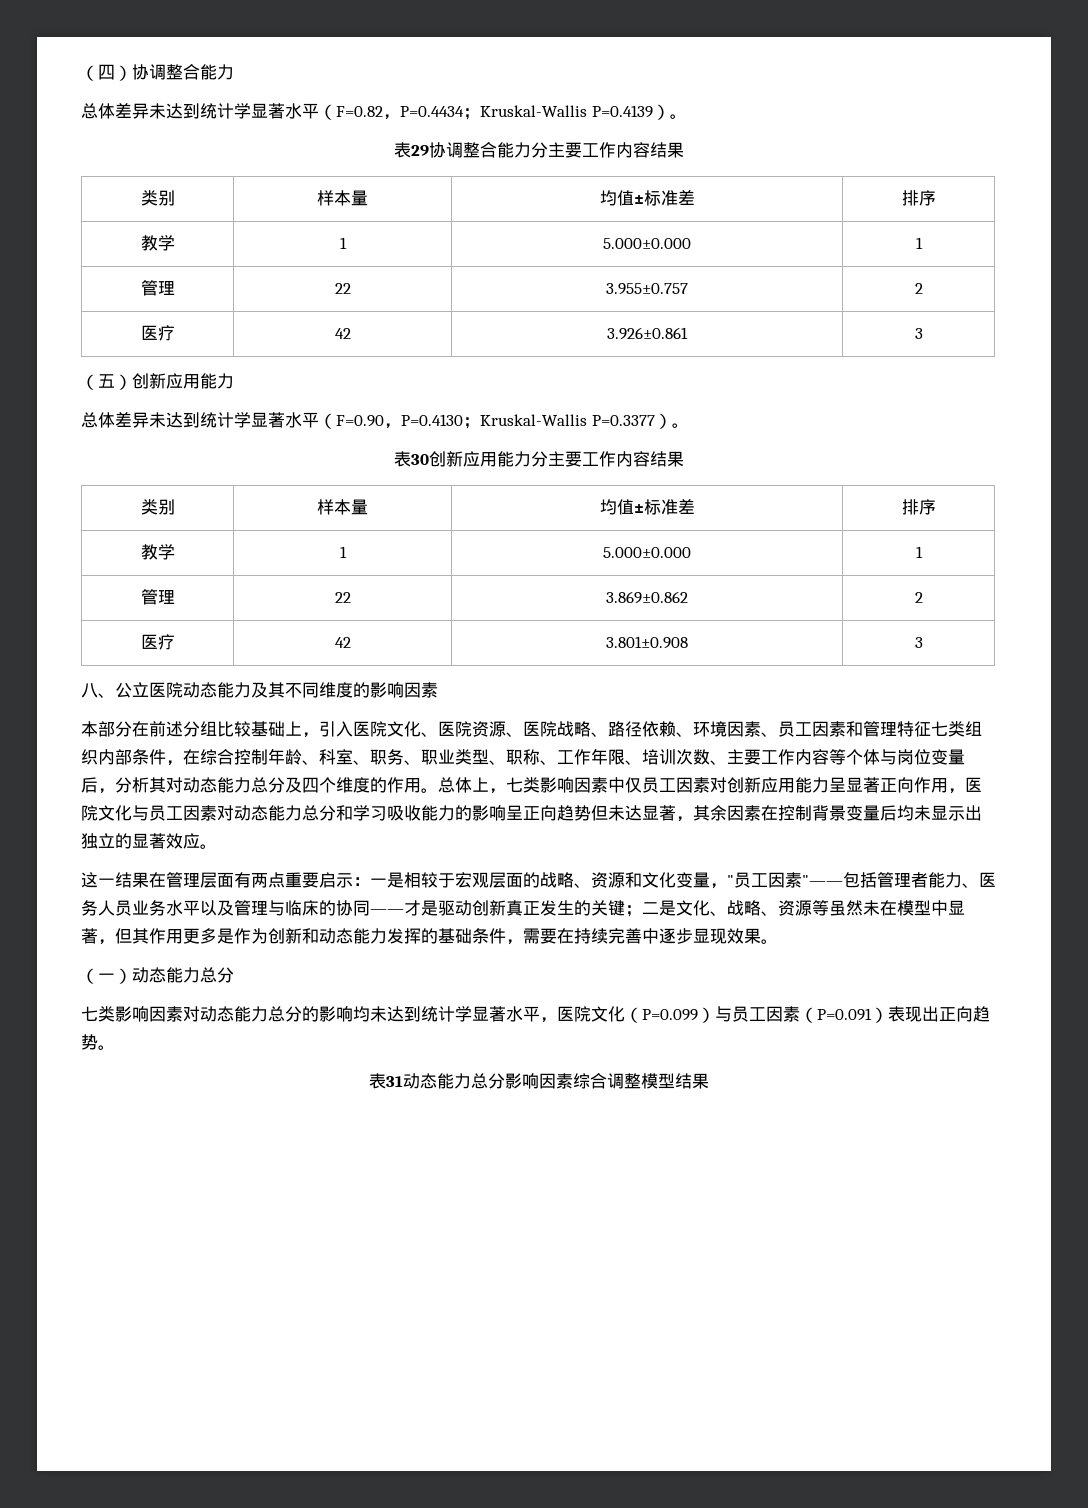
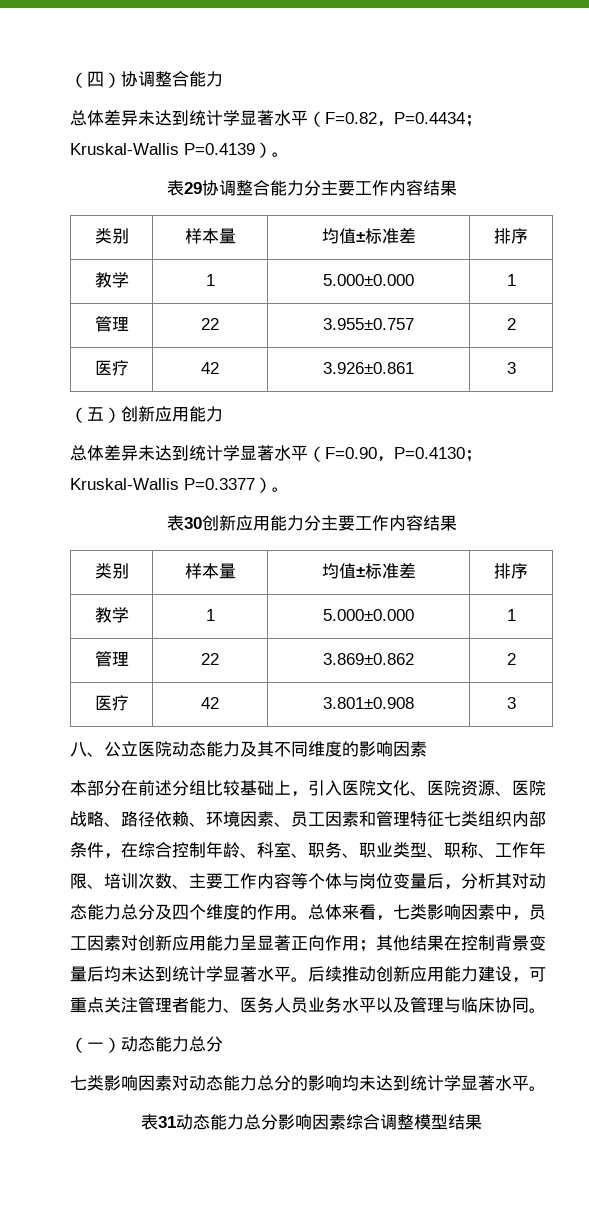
[472,777,489,792] 上 -> [342,904,376,920] 来看
[625,777,642,793] 仅 -> [512,915,529,921] ，
[948,777,982,794] [81,805,761,822] ，医院文化与员工因素对动态能力总分和学习吸收能力的影响呈正向趋势但未达显著，其余因素 -> [359,935,444,952] ；其他结果
[931,805,982,821] [81,833,217,849] [81,872,877,889] 显示出独立的显著效应。 // 这一结果在管理层面有两点重要启示：一是相较于宏观层面的战略、资源和文化变量，"员工因素"——包括 -> [138,966,546,983] [70,997,138,1013] 达到统计学显著水平。后续推动创新应用能力建设，可重点关注
[319,900,965,917] [81,928,761,945] 的协同——才是驱动创新真正发生的关键；二是文化、战略、资源等虽然未在模型中显著，但其作用更多是作为创新和动态能力发挥的基础条件，需要在持续完善中逐步显现效果 -> [495,997,529,1013] 协同
[540,1006,990,1023] [81,1034,98,1050] ，医院文化（P=0.099）与员工因素（P=0.091）表现出正向趋势 -> (529, 1083) none

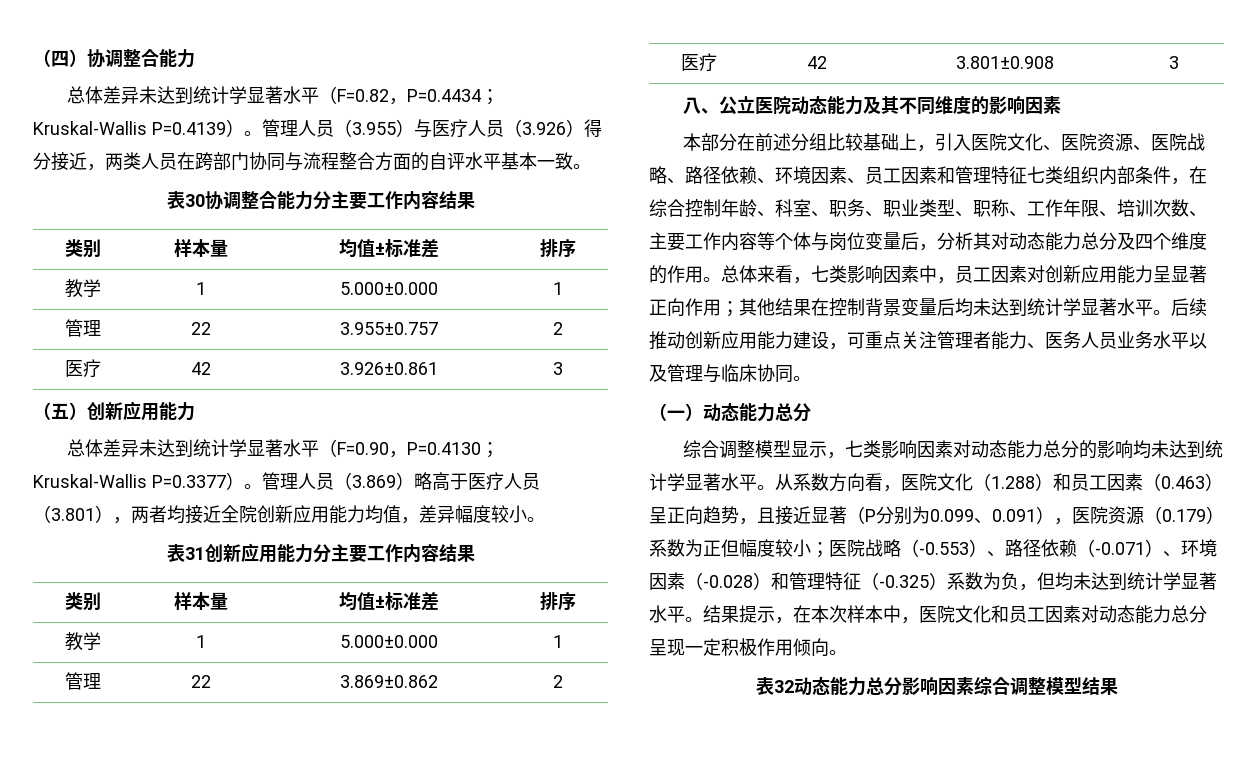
[166,180,202,196] // 表29 -> [261,119,602,138] [33,152,591,171] [166,191,205,209] 管理人员（3.955）与医疗人员（3.926）得分接近，两类人员在跨部门协同与流程整合方面的自评水平基本一致。 // 表30
[166,515,202,531] // 表30 -> [261,472,540,491] [33,505,545,524] [166,544,205,562] 管理人员（3.869）略高于医疗人员（3.801），两者均接近全院创新应用能力均值，差异幅度较小。 // 表31
(223, 1044) none -> [682,440,845,459] 综合调整模型显示，
[141,1114,176,1130] // 表31 -> [775,473,1223,492] [649,506,1224,525] [649,539,1217,558] [649,572,1217,591] [649,605,1207,624] [649,638,847,656] [755,677,794,695] 从系数方向看，医院文化（1.288）和员工因素（0.463）呈正向趋势，且接近显著（P分别为0.099、0.091），医院资源（0.179）系数为正但幅度较小；医院战略（-0.553）、路径依赖（-0.071）、环境因素（-0.028）和管理特征（-0.325）系数为负，但均未达到统计学显著水平。结果提示，在本次样本中，医院文化和员工因素对动态能力总分呈现一定积极作用倾向。 // 表32

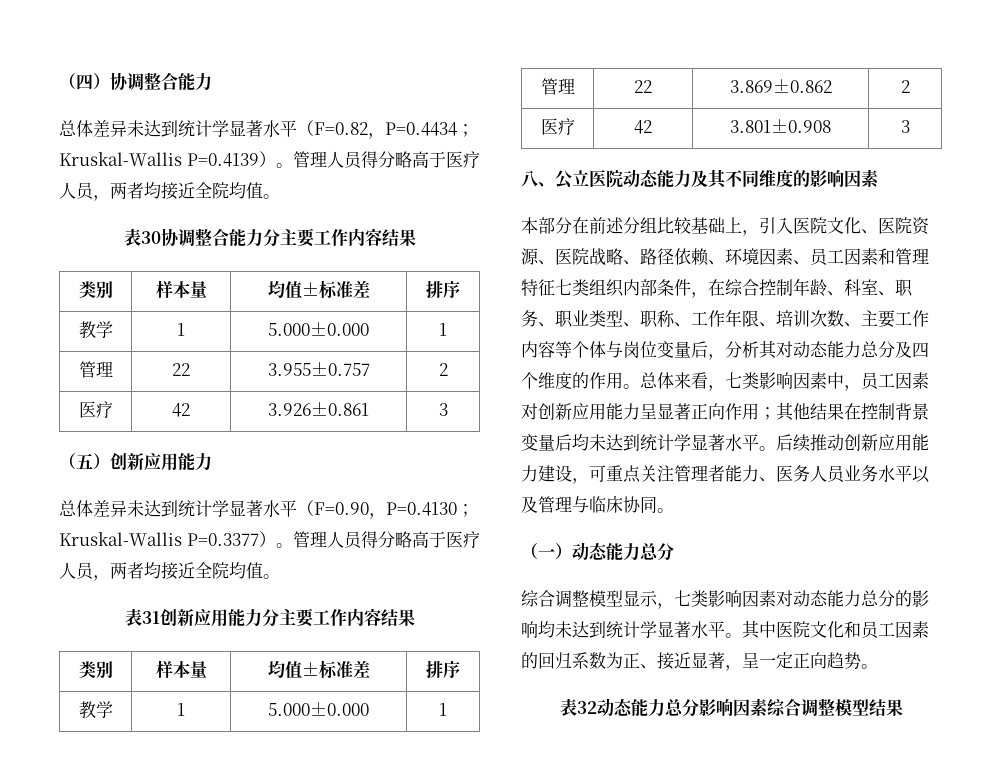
[333,119,602,138] [33,152,573,171] （3.955）与医疗人员（3.926）得分接近，两类人员在跨部门协同与流程整合方面的自评水平基本一致 -> [360,151,480,168] [59,182,263,201] 得分略高于医疗人员，两者均接近全院均值
[333,472,540,491] [33,505,527,524] （3.869）略高于医疗人员（3.801），两者均接近全院创新应用能力均值，差异幅度较小 -> [360,531,480,548] [59,562,263,581] 得分略高于医疗人员，两者均接近全院均值
[775,473,1223,492] [649,506,1224,525] [649,539,1217,558] [649,572,1217,591] [649,605,919,624] 从系数方向看，医院文化（1.288）和员工因素（0.463）呈正向趋势，且接近显著（P分别为0.099、0.091），医院资源（0.179）系数为正但幅度较小；医院战略（-0.553）、路径依赖（-0.071）、环境因素（-0.028）和管理特征（-0.325）系数为负，但均未达到统计学显著水平。结果提示，在本次样本中， -> [742,620,776,639] 其中
[1081,605,1207,624] [649,638,829,656] 对动态能力总分呈现一定积极作用倾向 -> [521,652,861,671] 的回归系数为正、接近显著，呈一定正向趋势

